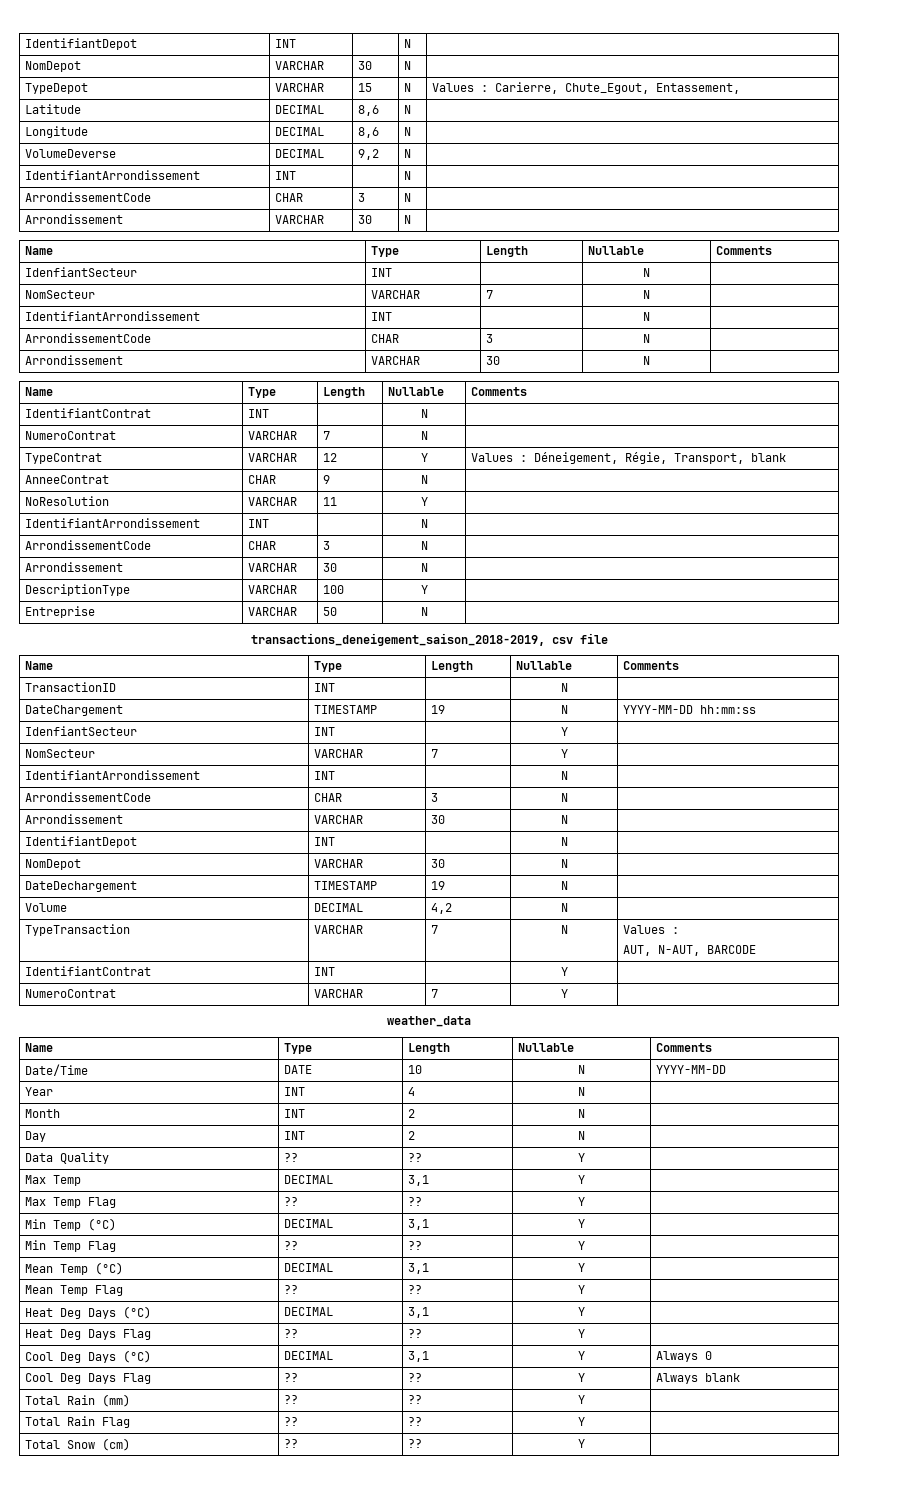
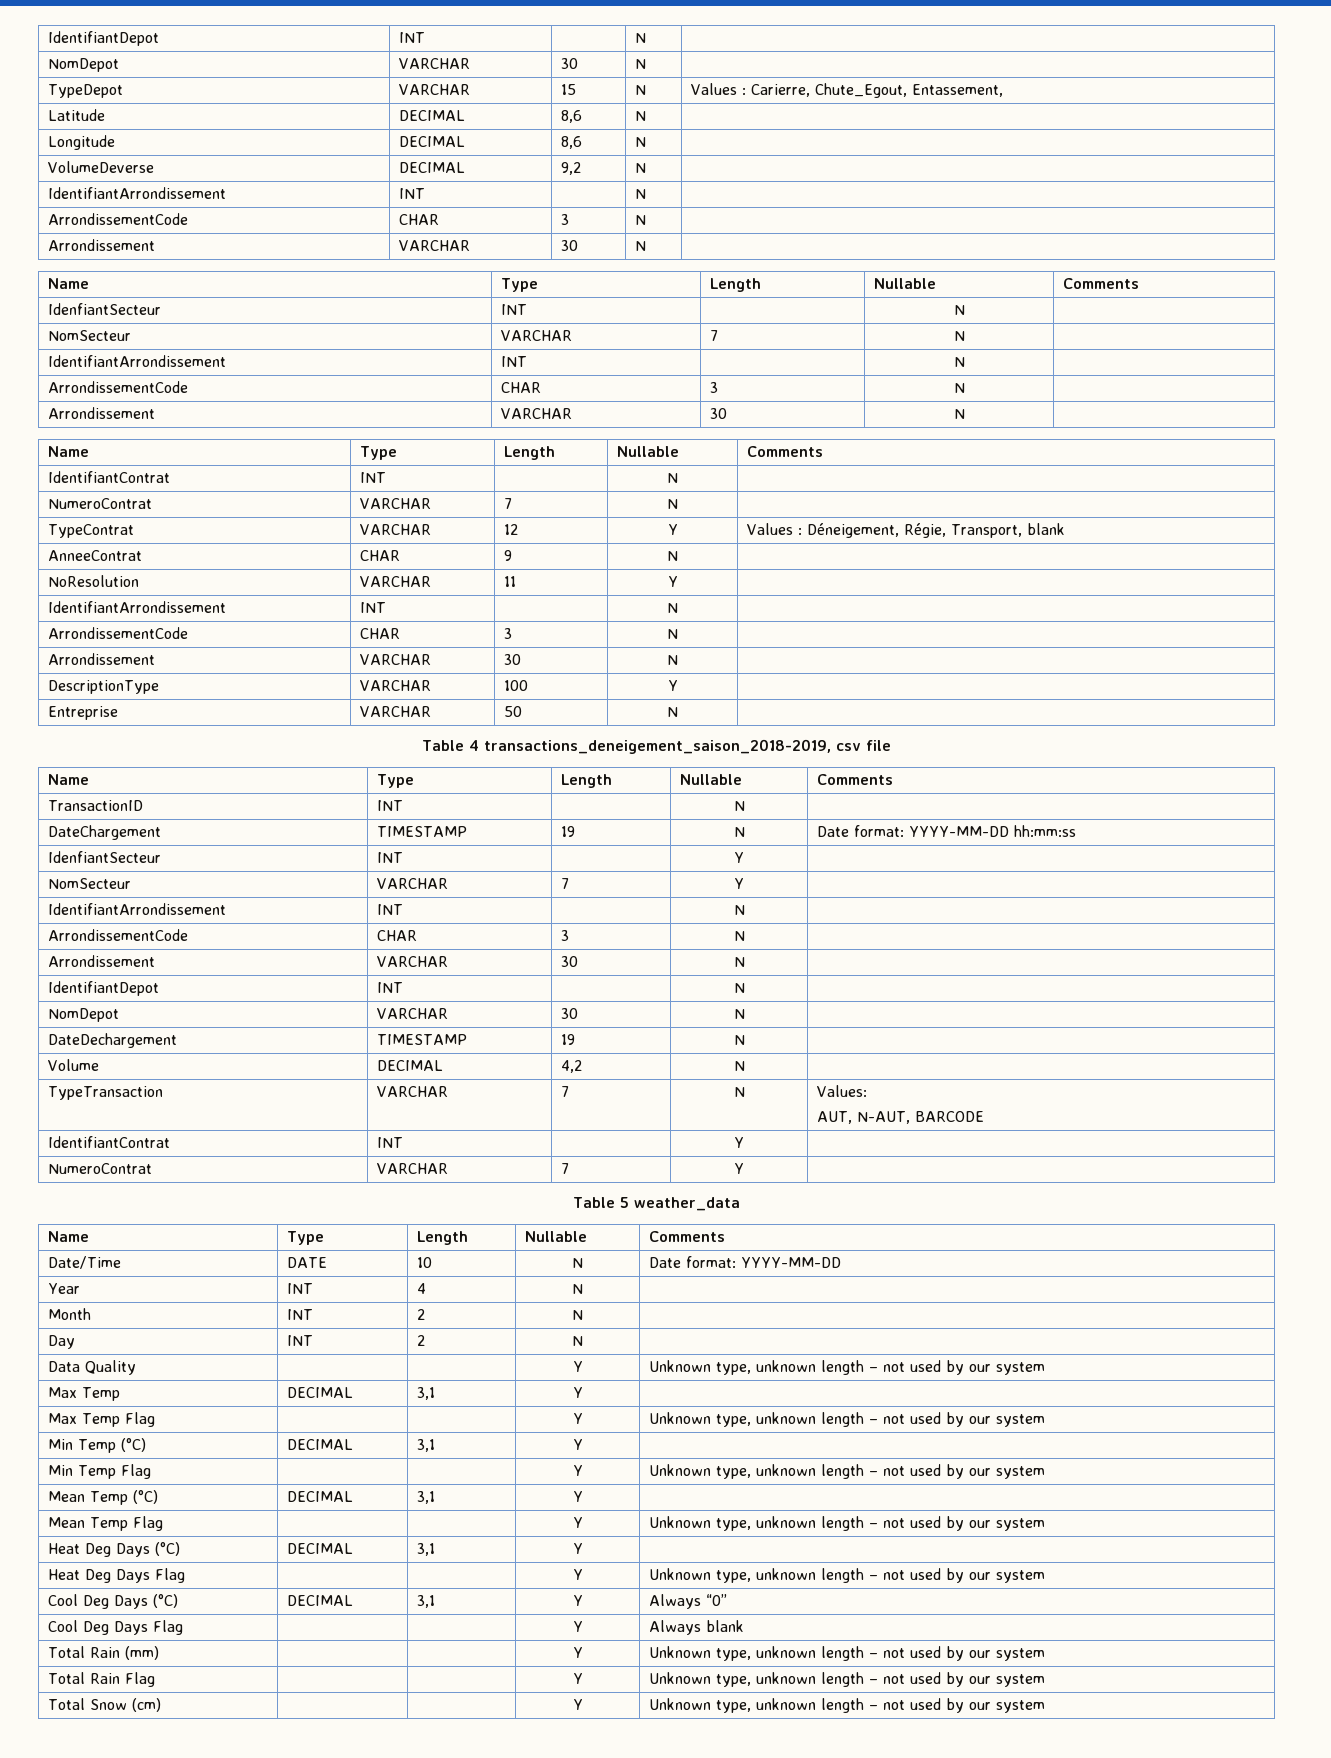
(428, 611) none -> [422,740,479,751] Table 4
(568, 709) none -> [816,825,904,837] Date format:
[623,925,680,934] Values : -> [816,1085,867,1097] Values:
(568, 993) none -> [573,1197,629,1208] Table 5
(585, 1069) none -> [648,1256,736,1268] Date format:
[284,1153,299,1162] [408,1153,423,1162] [578,1153,585,1162] ?? | ?? | Y | -> [572,1361,583,1372] [648,1360,1045,1375] | | Y | Unknown type, unknown length – not used by our system
[284,1197,299,1206] [408,1197,423,1206] [578,1197,585,1206] ?? | ?? | Y | -> [572,1413,583,1424] [648,1412,1045,1427] | | Y | Unknown type, unknown length – not used by our system
[284,1241,299,1250] [408,1241,423,1250] [578,1241,585,1250] ?? | ?? | Y | -> [572,1465,583,1476] [648,1464,1045,1479] | | Y | Unknown type, unknown length – not used by our system
[284,1285,299,1294] [408,1285,423,1294] [578,1285,585,1294] ?? | ?? | Y | -> [572,1517,583,1528] [648,1516,1045,1531] | | Y | Unknown type, unknown length – not used by our system
[284,1329,299,1338] [408,1329,423,1338] [578,1329,585,1338] ?? | ?? | Y | -> [572,1569,583,1580] [648,1568,1045,1583] | | Y | Unknown type, unknown length – not used by our system
[705,1351,713,1360] 0 -> [705,1594,727,1606] “0”
[284,1373,299,1382] [408,1373,423,1382] ?? | ?? -> (183, 1627) |
[284,1395,299,1404] [408,1395,423,1404] [578,1395,585,1404] ?? | ?? | Y | -> [572,1647,583,1658] [648,1646,1045,1661] | | Y | Unknown type, unknown length – not used by our system
[284,1417,299,1426] [408,1417,423,1426] [578,1417,585,1426] ?? | ?? | Y | -> [572,1673,583,1684] [648,1672,1045,1687] | | Y | Unknown type, unknown length – not used by our system
[284,1439,299,1448] [408,1439,423,1448] [578,1439,585,1448] ?? | ?? | Y | -> [572,1699,583,1710] [648,1698,1045,1713] | | Y | Unknown type, unknown length – not used by our system

